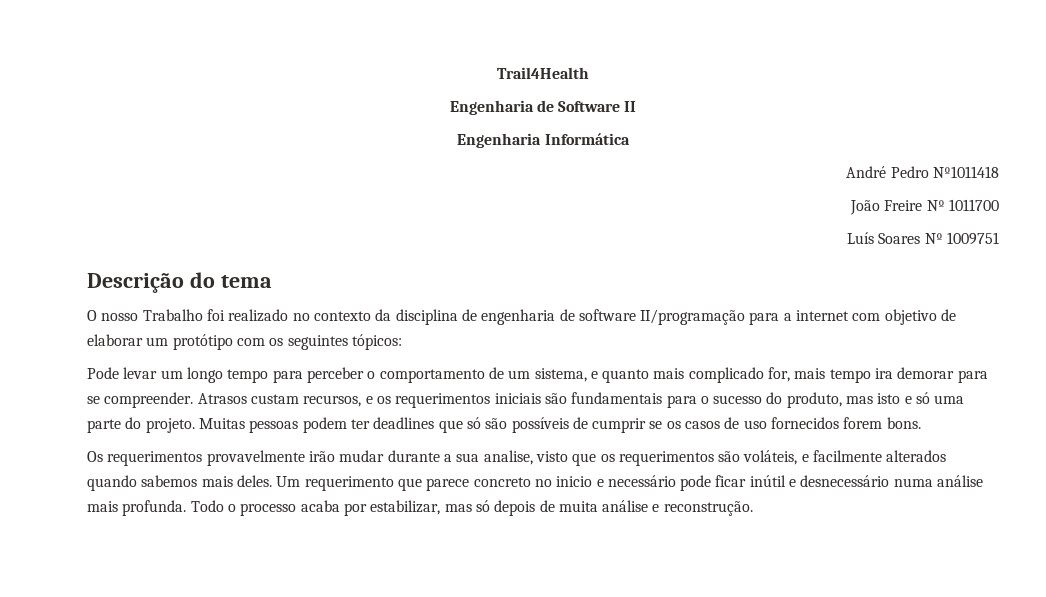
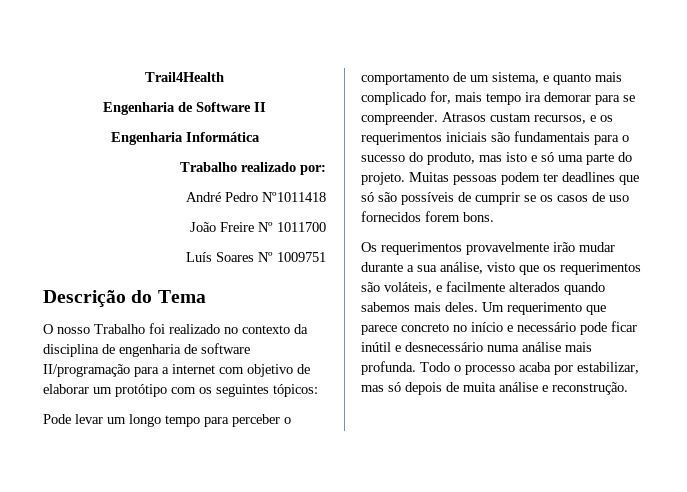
(630, 139) none -> [180,162,326,175] // Trabalho realizado por:
[220,275,272,288] tema -> [157,290,206,303] Tema
[483,450,533,465] analise, -> [440,262,483,274] análise,
[556,476,593,487] inicio -> [471,322,503,332] início

